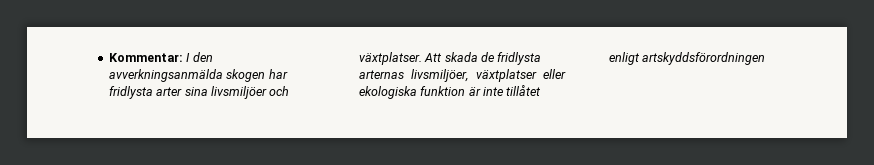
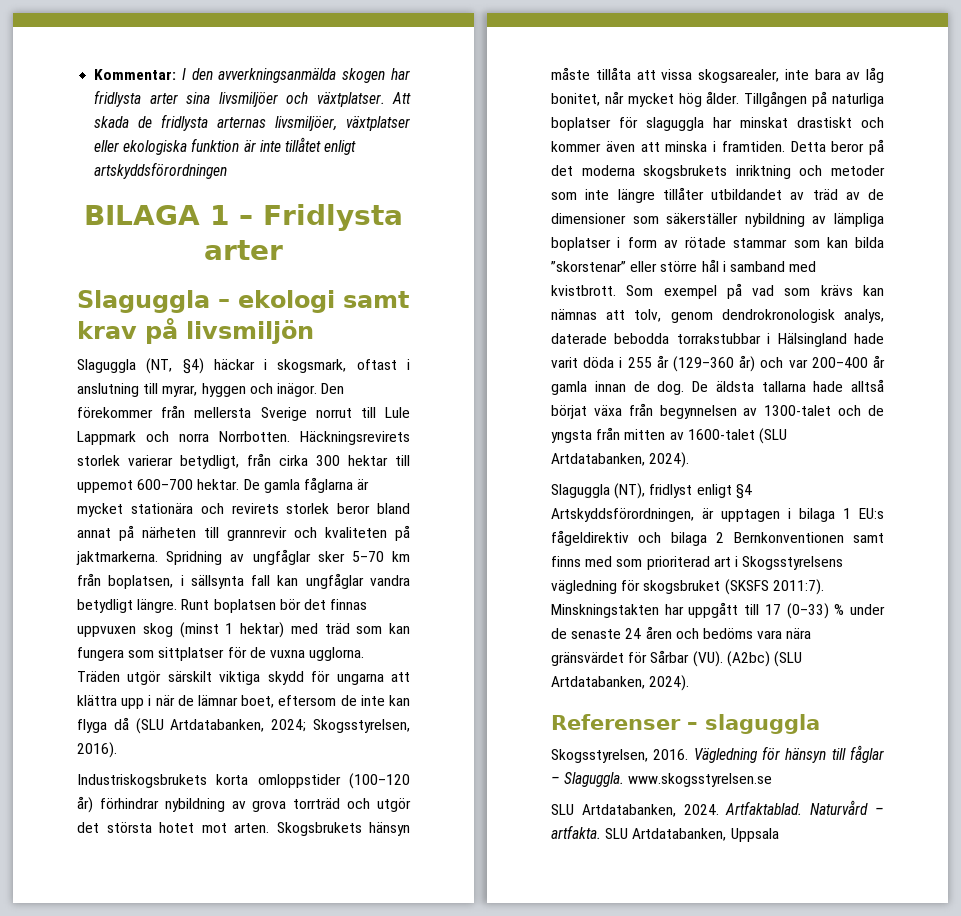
(766, 58) none -> [84,204,404,231] [204,240,283,260] [77,290,409,313] [77,318,314,344] [77,358,410,374] [77,383,345,397] [77,405,410,421] [77,431,410,445] [77,453,410,469] [77,477,370,493] [77,503,410,517] [77,525,410,541] [76,549,410,565] [77,573,410,589] [77,599,368,613] [77,622,410,638] [77,647,365,661] [77,671,410,685] [77,695,410,709] [77,717,410,734] [77,742,117,758] [77,773,410,789] [77,796,411,813] [77,822,410,836] [551,67,884,83] [551,91,884,107] [551,117,884,131] [551,139,884,155] [551,165,885,179] [551,187,884,203] [551,213,884,227] [551,237,884,251] [551,259,817,272] [551,283,884,299] [551,309,884,323] [551,333,884,347] [551,355,885,372] [551,379,884,395] [551,403,884,419] [551,427,787,444] [551,452,690,468] [551,483,752,499] [551,508,884,522] [551,530,884,546] [551,556,844,570] [551,579,824,595] [551,602,885,619] [551,626,812,639] [551,650,802,667] [551,675,690,691] [551,714,820,734] [551,745,884,763] [551,772,773,787] [551,800,884,817] [551,825,779,842] // BILAGA 1 – Fridlysta arter // Slaguggla – ekologi samt krav på livsmiljön // Slaguggla (NT, §4) häckar i skogsmark, oftast i anslutning till myrar, hyggen och inägor. Den förekommer från mellersta Sverige norrut till Lule Lappmark och norra Norrbotten. Häckningsrevirets storlek varierar betydligt, från cirka 300 hektar till uppemot 600–700 hektar. De gamla fåglarna är mycket stationära och revirets storlek beror bland annat på närheten till grannrevir och kvaliteten på jaktmarkerna. Spridning av ungfåglar sker 5–70 km från boplatsen, i sällsynta fall kan ungfåglar vandra betydligt längre. Runt boplatsen bör det finnas uppvuxen skog (minst 1 hektar) med träd som kan fungera som sittplatser för de vuxna ugglorna. Träden utgör särskilt viktiga skydd för ungarna att klättra upp i när de lämnar boet, eftersom de inte kan flyga då (SLU Artdatabanken, 2024; Skogsstyrelsen, 2016). // Industriskogsbrukets korta omloppstider (100–120 år) förhindrar nybildning av grova torrträd och utgör det största hotet mot arten. Skogsbrukets hänsyn måste tillåta att vissa skogsarealer, inte bara av låg bonitet, når mycket hög ålder. Tillgången på naturliga boplatser för slaguggla har minskat drastiskt och kommer även att minska i framtiden. Detta beror på det moderna skogsbrukets inriktning och metoder som inte längre tillåter utbildandet av träd av de dimensioner som säkerställer nybildning av lämpliga boplatser i form av rötade stammar som kan bilda ”skorstenar” eller större hål i samband med kvistbrott. Som exempel på vad som krävs kan nämnas att tolv, genom dendrokronologisk analys, daterade bebodda torrakstubbar i Hälsingland hade varit döda i 255 år (129–360 år) och var 200–400 år gamla innan de dog. De äldsta tallarna hade alltså börjat växa från begynnelsen av 1300-talet och de yngsta från mitten av 1600-talet (SLU Artdatabanken, 2024). // Slaguggla (NT), fridlyst enligt §4 Artskyddsförordningen, är upptagen i bilaga 1 EU:s fågeldirektiv och bilaga 2 Bernkonventionen samt finns med som prioriterad art i Skogsstyrelsens vägledning för skogsbruket (SKSFS 2011:7). Minskningstakten har uppgått till 17 (0–33) % under de senaste 24 åren och bedöms vara nära gränsvärdet för Sårbar (VU). (A2bc) (SLU Artdatabanken, 2024). // Referenser – slaguggla // Skogsstyrelsen, 2016. Vägledning för hänsyn till fåglar – Slaguggla. www.skogsstyrelsen.se // SLU Artdatabanken, 2024. Artfaktablad. Naturvård – artfakta. SLU Artdatabanken, Uppsala

